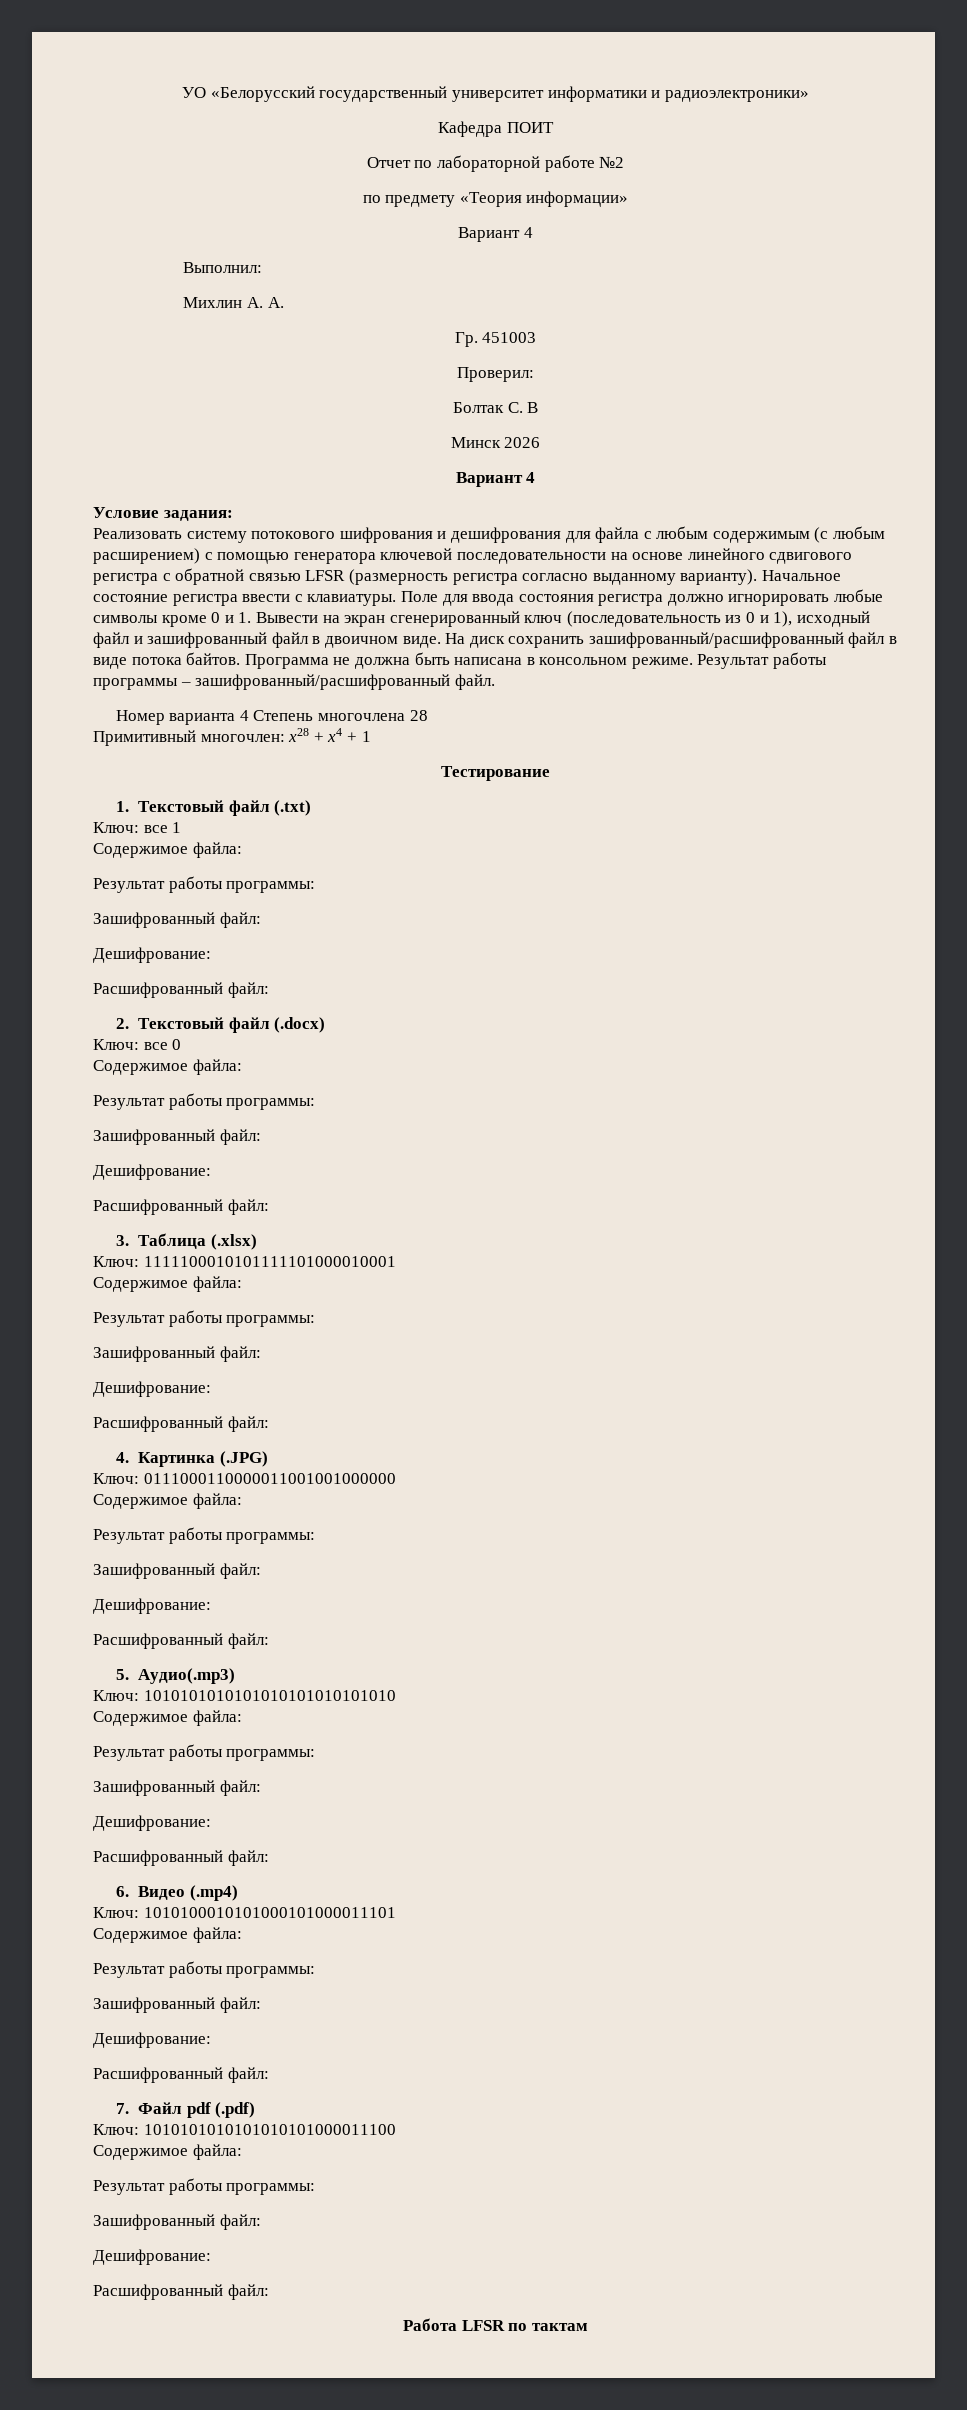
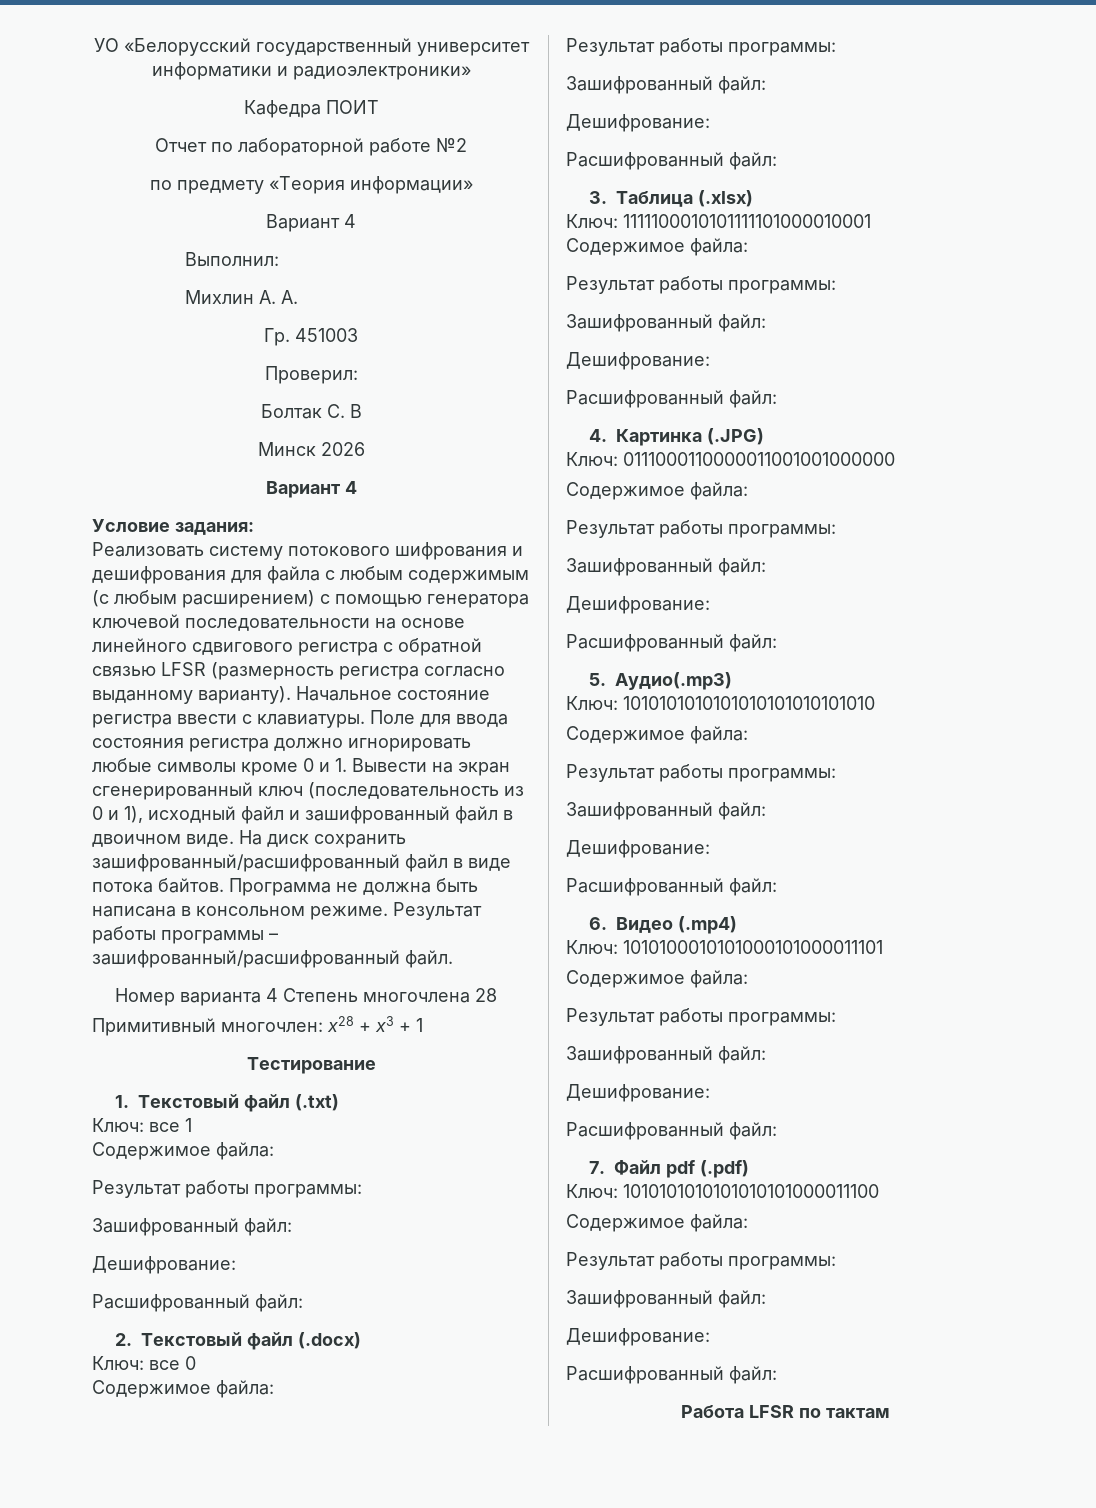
[327,728,343,742] x4 -> [375,1016,394,1032] x3

